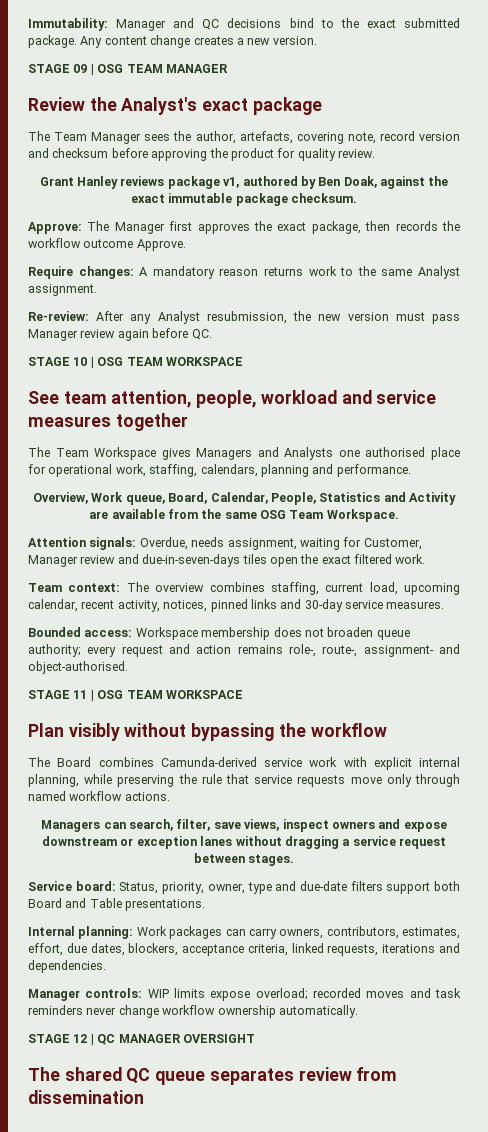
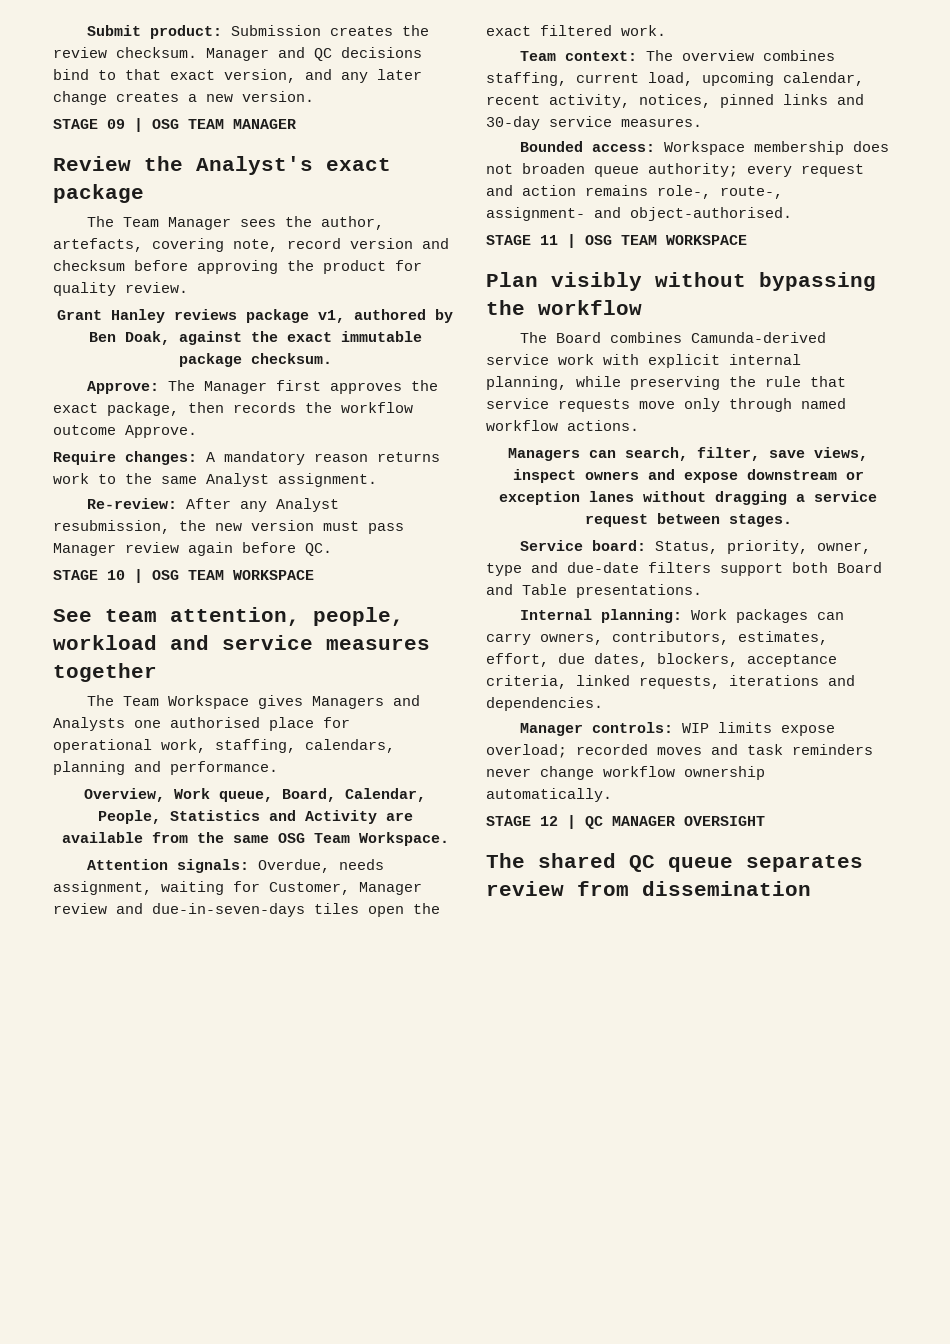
[28,18,108,31] Immutability: -> [87,25,430,39] [53,47,197,58] Submit product: Submission creates the review checksum.
[340,18,460,28] [28,35,147,48] the exact submitted package. Any content -> [125,69,422,83] that exact version, and any later

